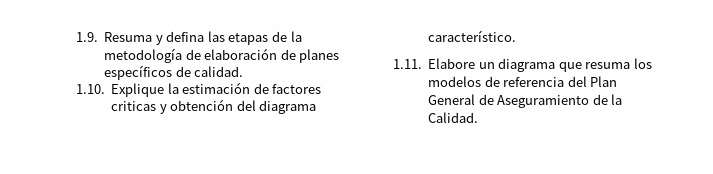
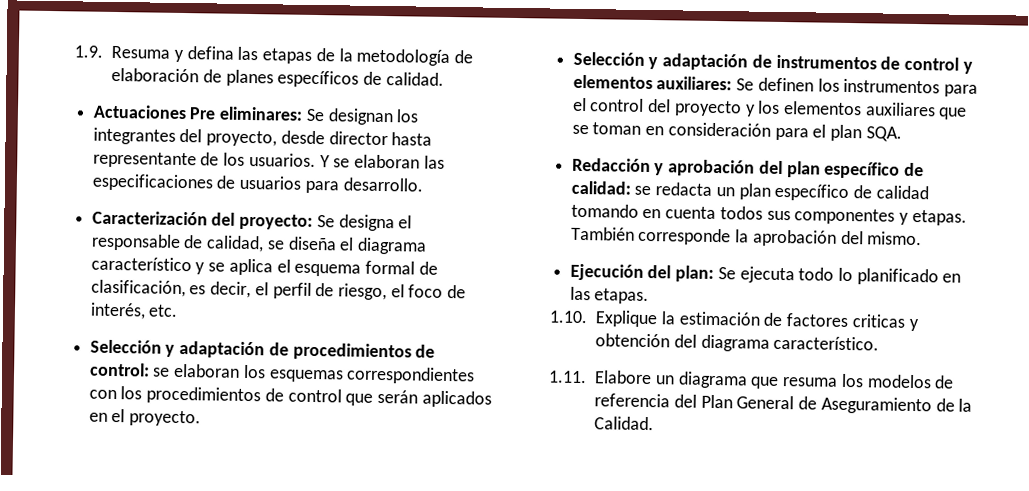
(244, 71) none -> [92,104,420,126] [92,127,433,147] [92,151,445,169] [91,173,423,194] [91,210,413,232] [90,233,427,255] [90,256,438,277] [90,279,467,301] [89,302,179,320] [89,339,436,361] [88,362,476,385] [88,386,492,408] [88,408,202,427] [572,51,973,74] [572,74,978,97] [572,97,968,120] [571,122,902,142] [571,157,924,179] [570,180,929,202] [570,203,967,226] [570,226,923,247] [569,263,962,286] [569,286,650,305] // Actuaciones Pre eliminares: Se designan los integrantes del proyecto, desde director hasta representante de los usuarios. Y se elaboran las especificaciones de usuarios para desarrollo. // Caracterización del proyecto: Se designa el responsable de calidad, se diseña el diagrama característico y se aplica el esquema formal de clasificación, es decir, el perfil de riesgo, el foco de interés, etc. // Selección y adaptación de procedimientos de control: se elaboran los esquemas correspondientes con los procedimientos de control que serán aplicados en el proyecto. // Selección y adaptación de instrumentos de control y elementos auxiliares: Se definen los instrumentos para el control del proyecto y los elementos auxiliares que se toman en consideración para el plan SQA. // Redacción y aprobación del plan específico de calidad: se redacta un plan específico de calidad tomando en cuenta todos sus componentes y etapas. También corresponde la aprobación del mismo. // Ejecución del plan: Se ejecuta todo lo planificado en las etapas.

